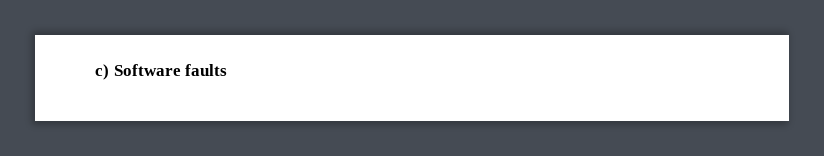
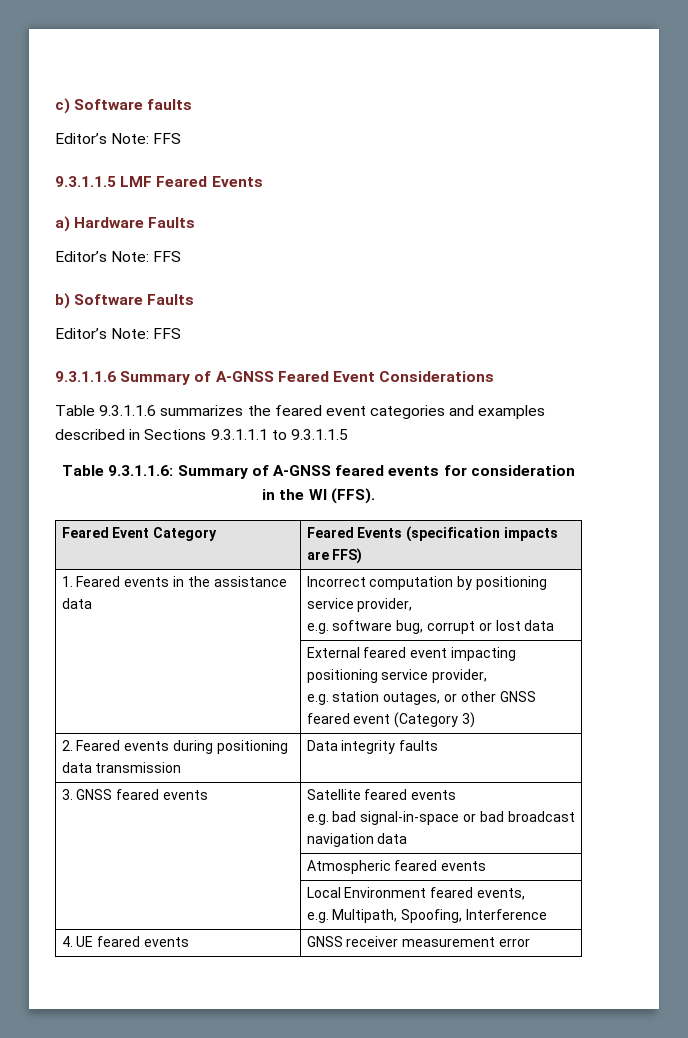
(228, 70) none -> [55,133,182,144] [55,176,263,187] [55,216,196,232] [55,251,182,262] [55,293,195,309] [55,328,182,339] [55,371,495,385] [55,405,546,419] [55,429,348,440] [62,465,575,479] [262,488,375,504] [61,527,218,541] [306,526,558,542] [306,548,363,564] [61,576,287,587] [61,598,92,609] [306,576,547,590] [306,598,413,612] [306,620,555,634] [306,647,516,661] [306,669,488,683] [306,691,536,705] [306,712,475,728] [61,740,288,754] [61,762,182,773] [306,740,439,754] [61,789,208,800] [306,789,457,800] [306,811,575,825] [306,833,408,847] [306,860,487,874] [306,887,525,900] [306,909,547,923] [61,936,189,947] [306,936,530,947] // Editor’s Note: FFS // 9.3.1.1.5 LMF Feared Events // a) Hardware Faults // Editor’s Note: FFS // b) Software Faults // Editor’s Note: FFS // 9.3.1.1.6 Summary of A-GNSS Feared Event Considerations // Table 9.3.1.1.6 summarizes the feared event categories and examples described in Sections 9.3.1.1.1 to 9.3.1.1.5 // Table 9.3.1.1.6: Summary of A-GNSS feared events for consideration in the WI (FFS). // Feared Event Category | Feared Events (specification impacts are FFS) // 1. Feared events in the assistance data | Incorrect computation by positioning service provider, // e.g. software bug, corrupt or lost data // | External feared event impacting positioning service provider, // e.g. station outages, or other GNSS feared event (Category 3) // 2. Feared events during positioning data transmission | Data integrity faults // 3. GNSS feared events | Satellite feared events // e.g. bad signal-in-space or bad broadcast navigation data // | Atmospheric feared events // | Local Environment feared events, // e.g. Multipath, Spoofing, Interference // 4. UE feared events | GNSS receiver measurement error

